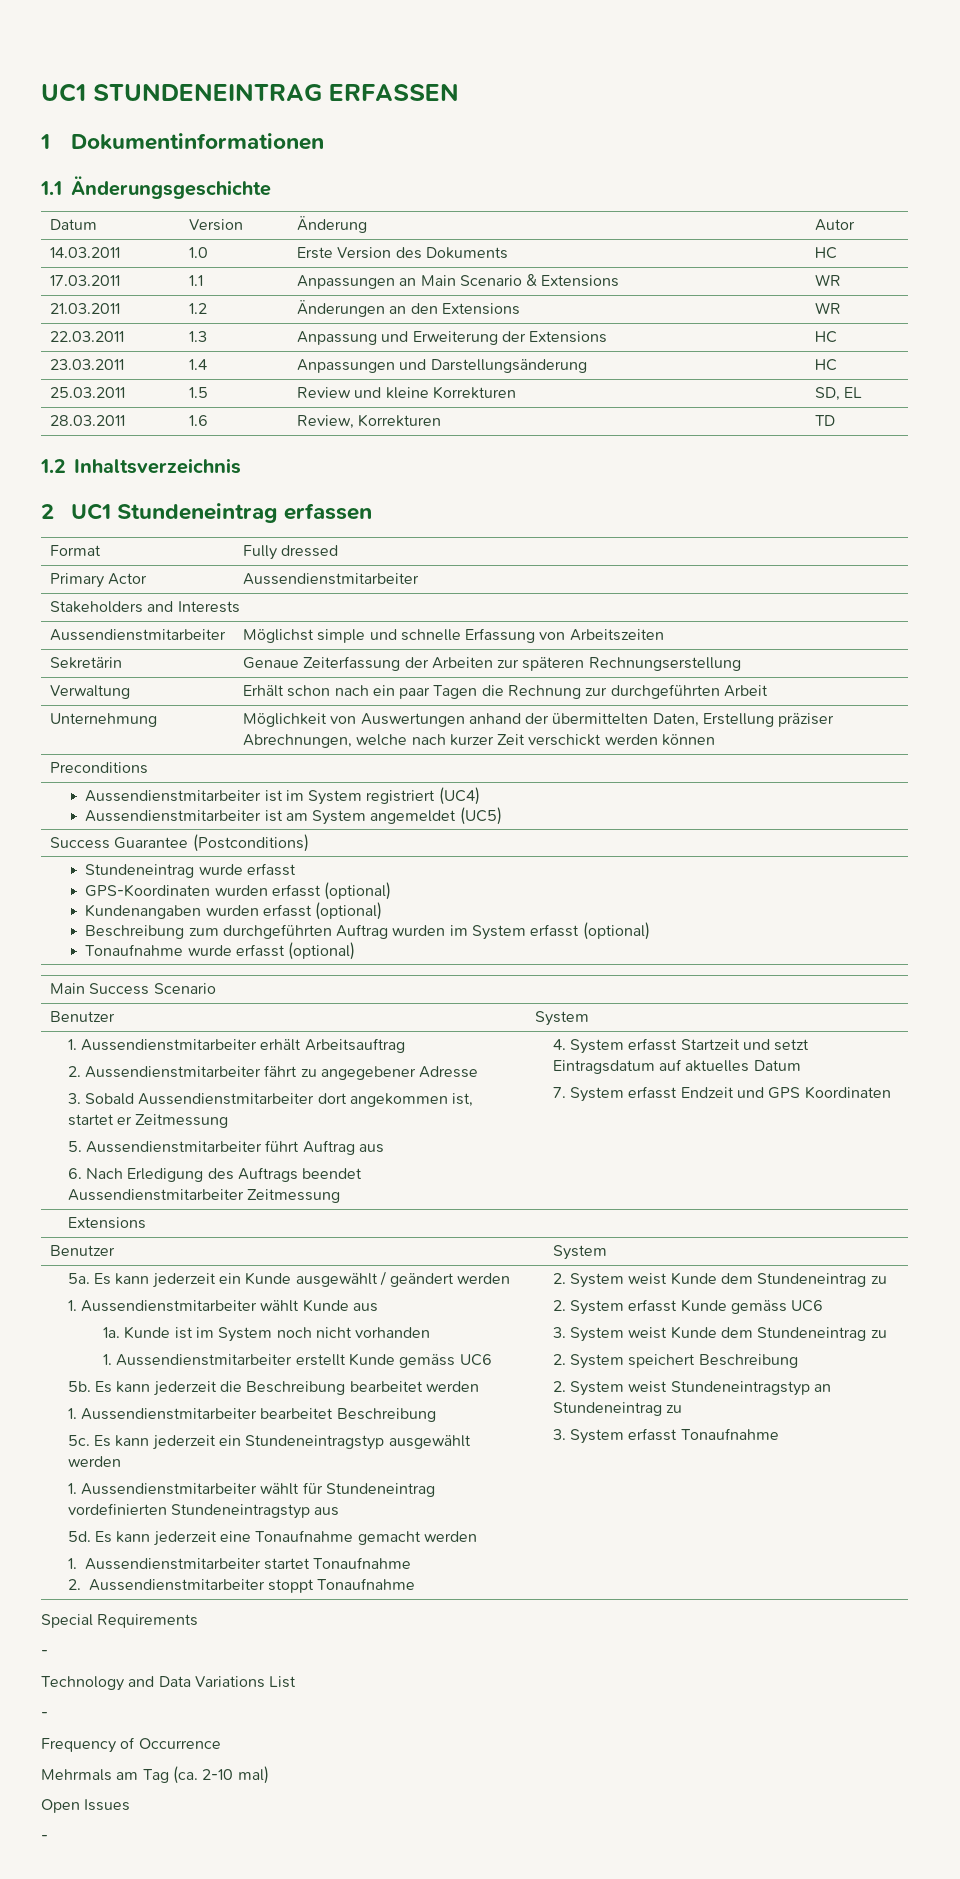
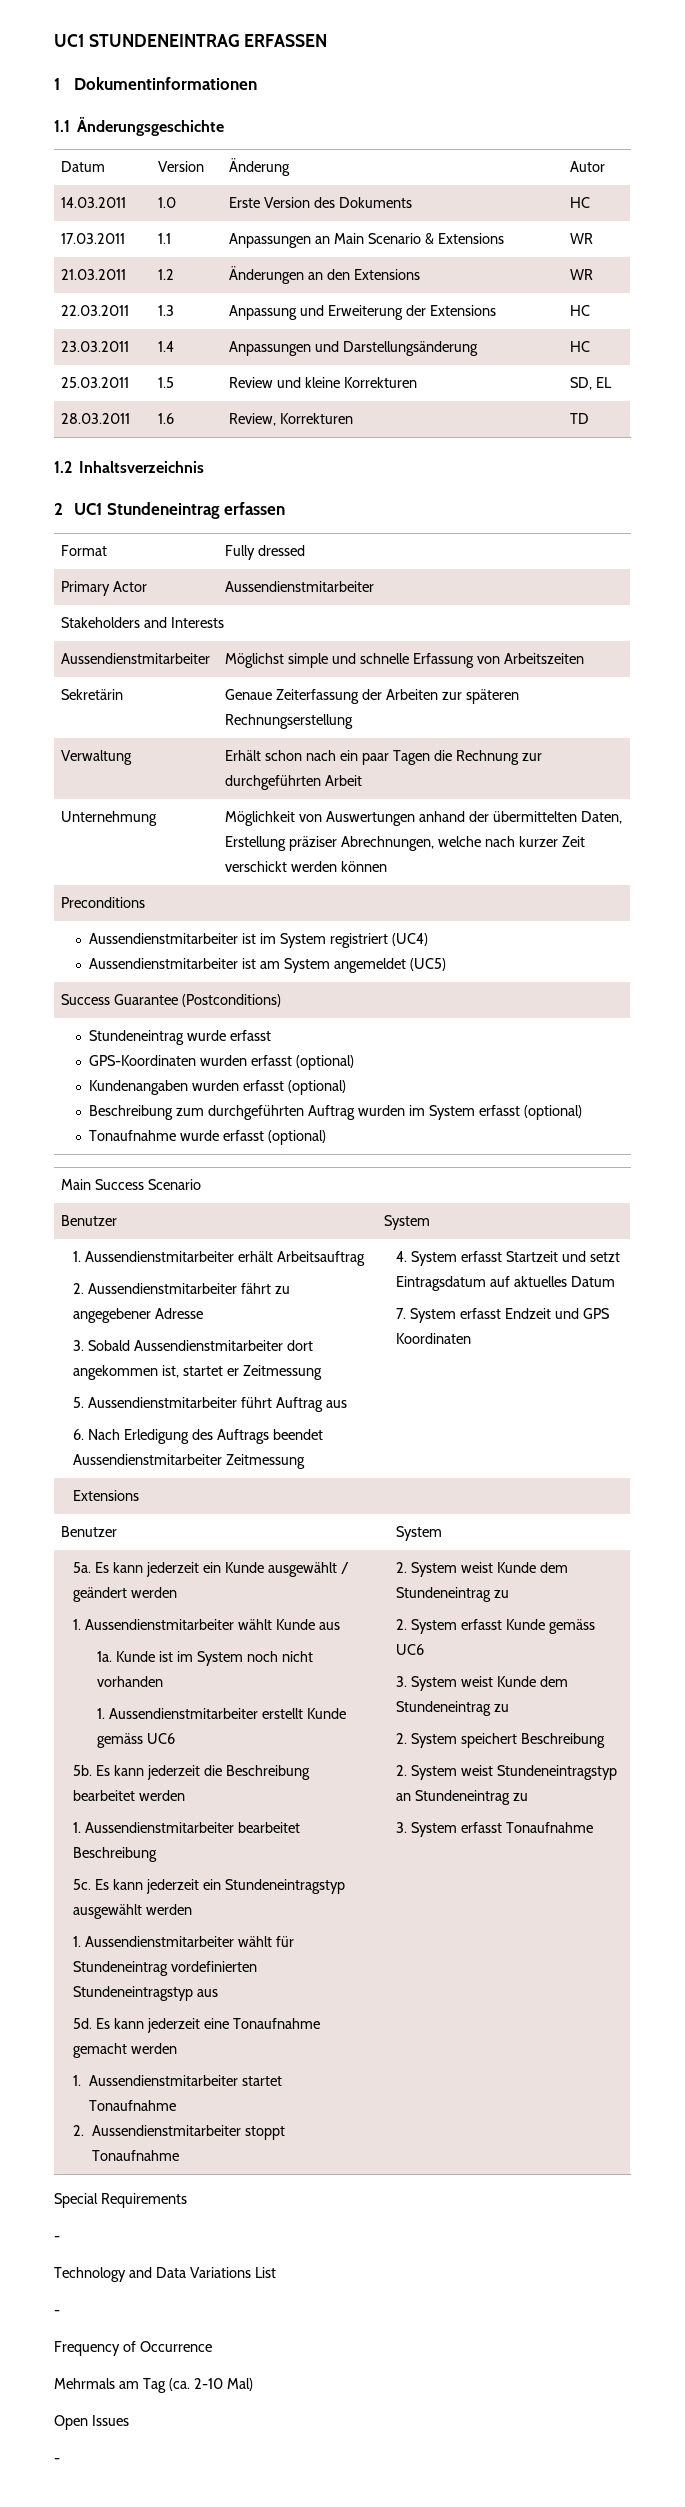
[237,1766,269,1784] mal) -> [226,2378,253,2391] Mal)

